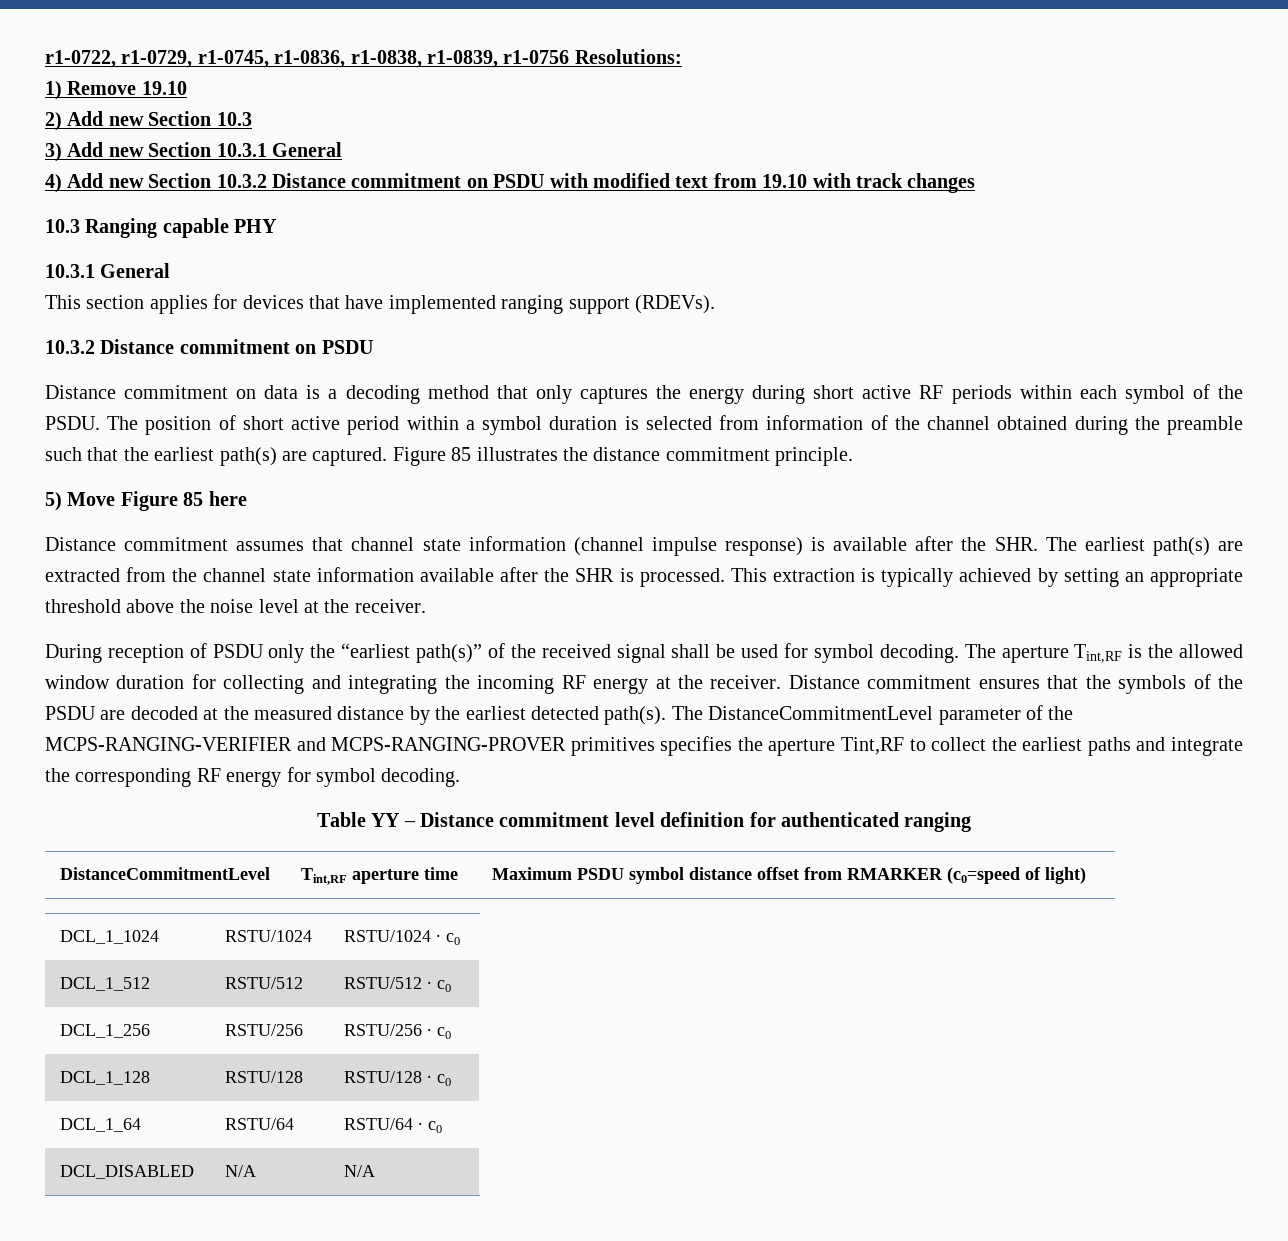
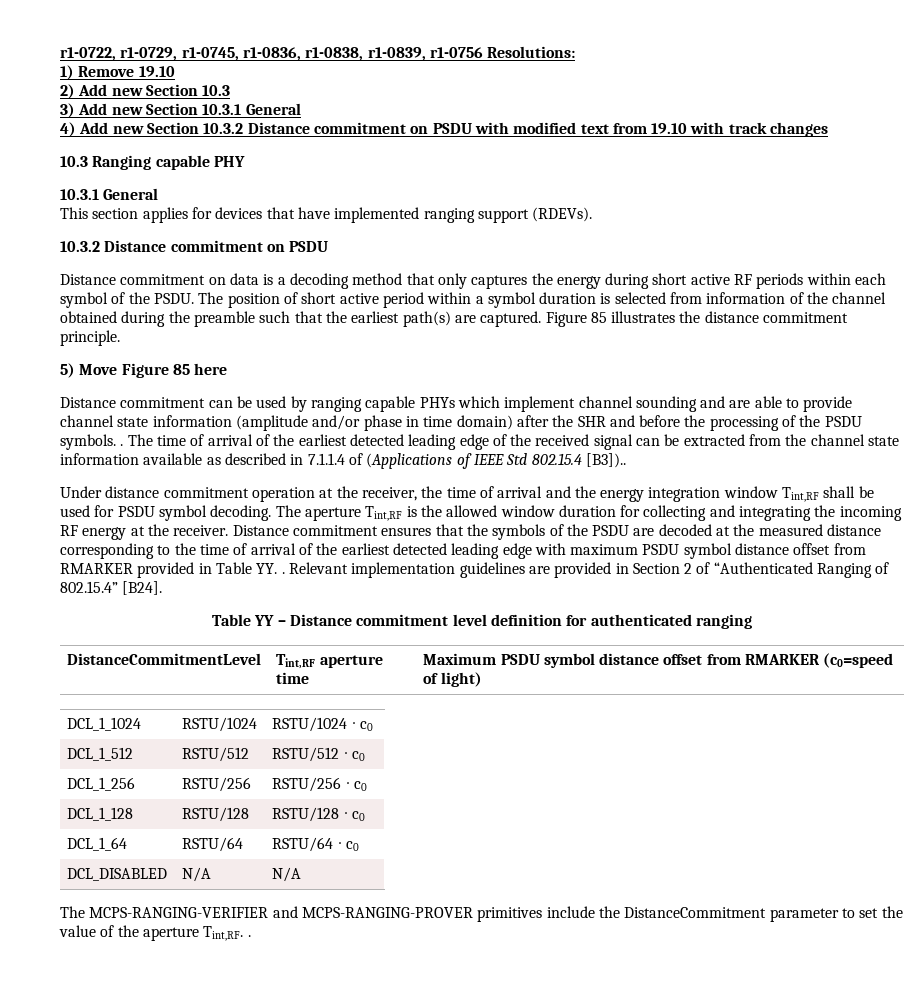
[236,536,1243,556] assumes that channel state information (channel impulse response) is available after the SHR. The earliest path(s) are -> [208,396,853,412] [60,415,862,431] [60,434,680,450] can be used by ranging capable PHYs which implement channel sounding and are able to provide channel state information (amplitude and/or phase in time domain) after the SHR and before the processing of the PSDU symbols. . The time of arrival of the earliest detected leading edge of the received signal can be
[500,567,1243,587] [45,599,426,613] [45,643,666,663] after the SHR is processed. This extraction is typically achieved by setting an appropriate threshold above the noise level at the receiver. // During reception of PSDU only the “earliest path(s)” of the received signal -> [206,453,626,469] [60,486,820,502] as described in 7.1.1.4 of (Applications of IEEE Std 802.15.4 [B3]).. // Under distance commitment operation at the receiver, the time of arrival and the energy integration window Tint,RF
(809, 650) none -> [117,506,155,517] PSDU
[409,705,1074,725] [45,736,1244,756] [45,767,461,787] by the earliest detected path(s). The DistanceCommitmentLevel parameter of the MCPS-RANGING-VERIFIER and MCPS-RANGING-PROVER primitives specifies the aperture Tint,RF to collect the earliest paths and integrate the corresponding RF energy for symbol decoding. -> [60,543,866,559] [60,562,890,578] [60,581,163,595] corresponding to the time of arrival of the earliest detected leading edge with maximum PSDU symbol distance offset from RMARKER provided in Table YY. . Relevant implementation guidelines are provided in Section 2 of “Authenticated Ranging of 802.15.4” [B24].
(376, 1171) none -> [60,906,903,922] [59,925,251,941] // The MCPS-RANGING-VERIFIER and MCPS-RANGING-PROVER primitives include the DistanceCommitment parameter to set the value of the aperture Tint,RF. .

